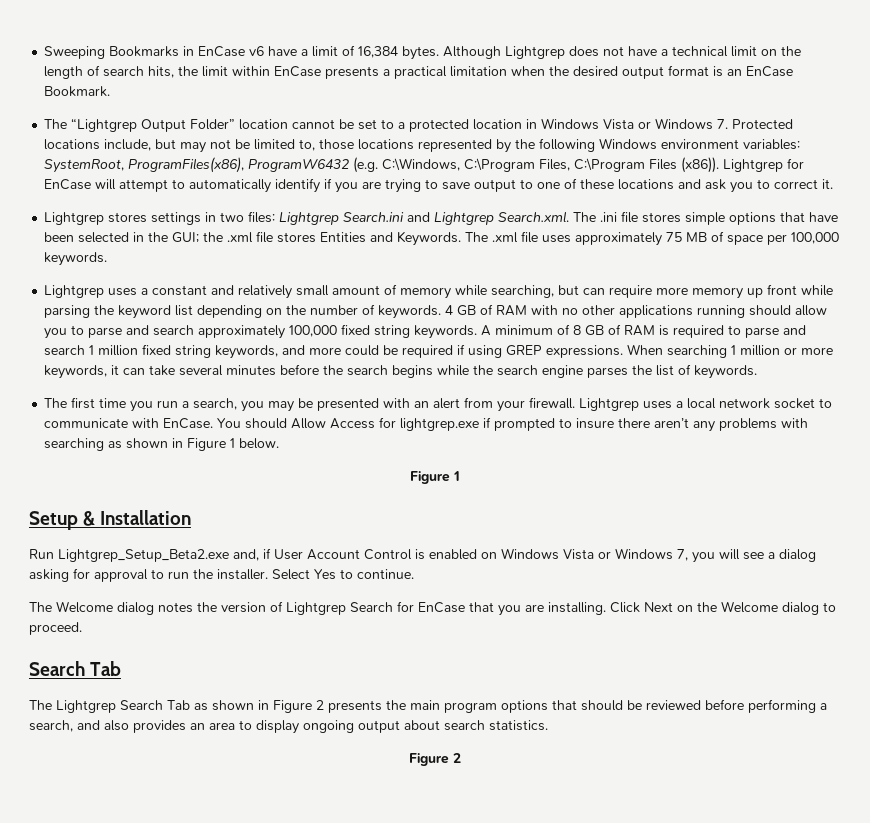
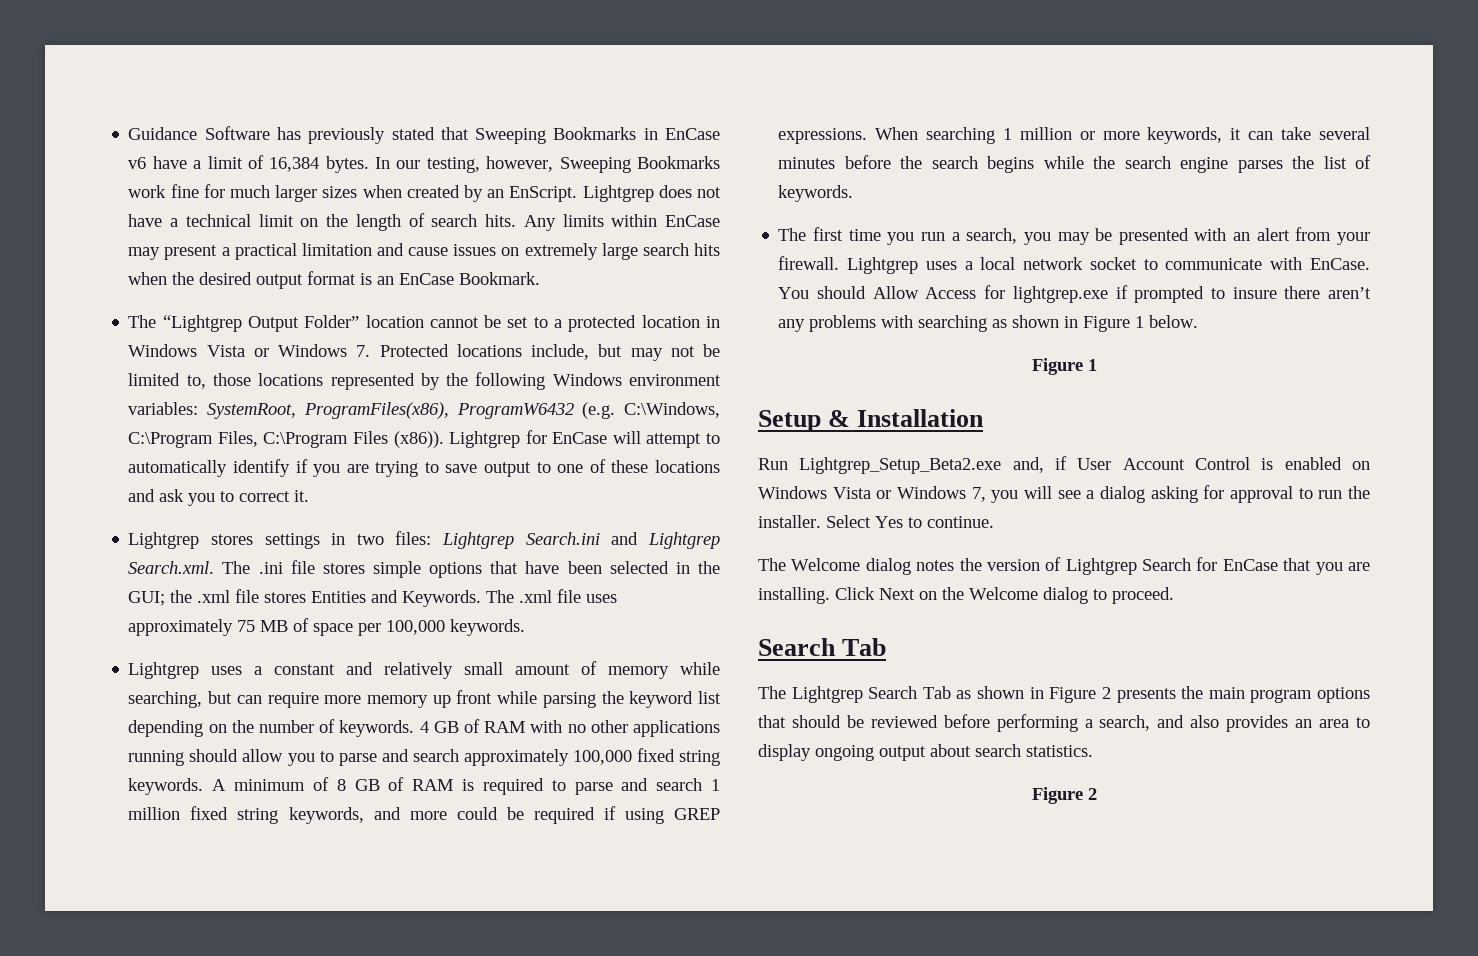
(44, 52) none -> [128,126,469,144] Guidance Software has previously stated that
[443,46,502,59] Although -> [375,156,720,173] [128,184,578,202] In our testing, however, Sweeping Bookmarks work fine for much larger sizes when created by an EnScript.
[148,66,508,79] hits, the limit within EnCase presents a practical limitation -> [485,214,720,231] [128,243,720,260] hits. Any limits within EnCase may present a practical limitation and cause issues on extremely large search hits

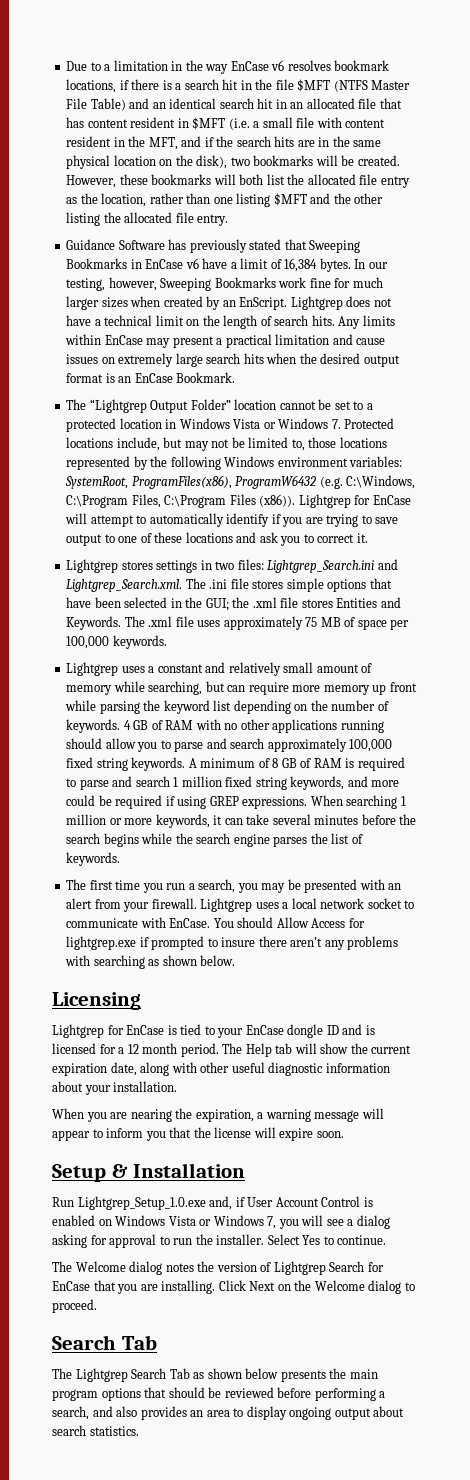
(128, 133) none -> [66,60,390,74] [66,79,411,93] [66,98,402,111] [66,117,386,130] [66,136,382,150] [66,155,400,169] [66,174,410,188] [66,193,384,207] [66,212,229,226] Due to a limitation in the way EnCase v6 resolves bookmark locations, if there is a search hit in the file $MFT (NTFS Master File Table) and an identical search hit in an allocated file that has content resident in $MFT (i.e. a small file with content resident in the MFT, and if the search hits are in the same physical location on the disk), two bookmarks will be created. However, these bookmarks will both list the allocated file entry as the location, rather than one listing $MFT and the other listing the allocated file entry. //
[442,532,720,549] [128,561,215,574] Lightgrep Search.ini and Lightgrep Search.xml. -> [267,559,398,573] [66,579,183,592] Lightgrep_Search.ini and Lightgrep_Search.xml.
[1064,315,1199,332] [1031,358,1097,375] in Figure 1 below. // Figure 1 -> [200,955,236,966] [52,992,141,1010] [52,1024,375,1038] [52,1043,412,1057] [52,1062,390,1076] [52,1081,178,1095] [52,1108,384,1122] [52,1127,344,1141] below. // Licensing // Lightgrep for EnCase is tied to your EnCase dongle ID and is licensed for a 12 month period. The Help tab will show the current expiration date, along with other useful diagnostic information about your installation. // When you are nearing the expiration, a warning message will appear to inform you that the license will expire soon.
[799,457,1002,474] Lightgrep_Setup_Beta2.exe -> [77,1196,206,1210] Lightgrep_Setup_1.0.exe
[1029,687,1111,703] in Figure 2 -> [245,1368,279,1379] below
[1031,787,1097,804] // Figure 2 -> (139, 1431) none

